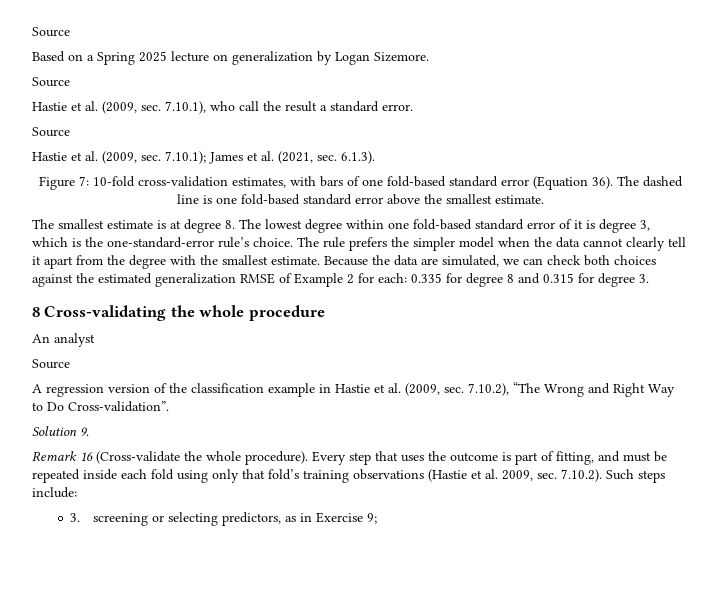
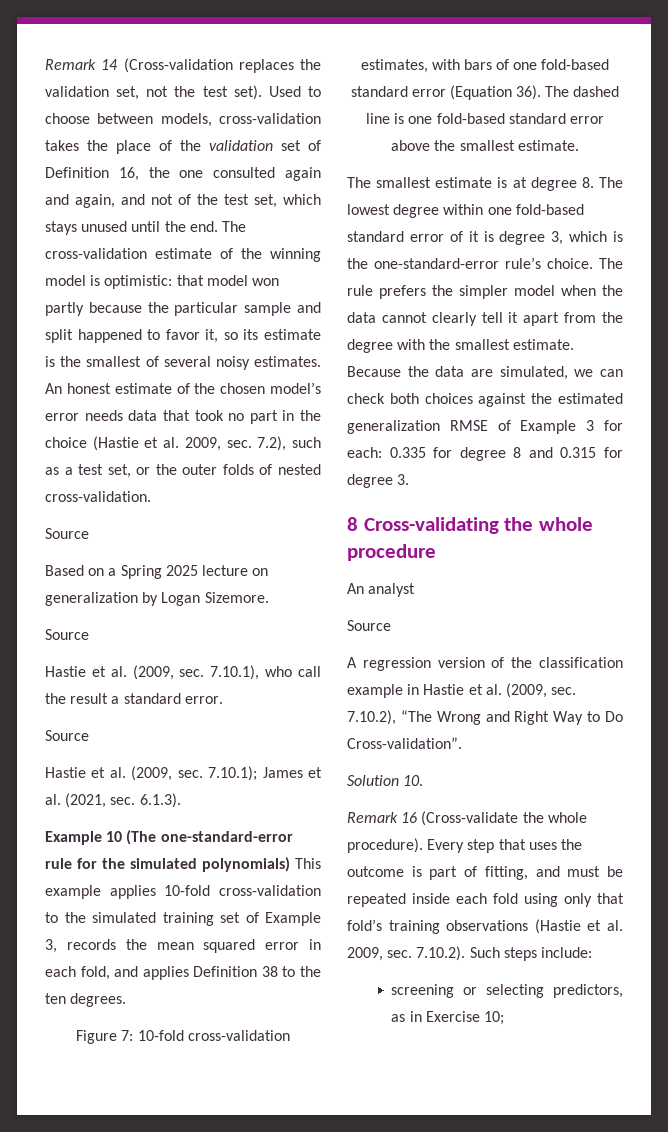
(32, 32) none -> [45,58,321,73] [45,85,321,100] [45,113,321,127] [45,140,321,154] [45,167,321,181] [45,194,321,208] [45,221,246,235] [45,248,321,262] [45,275,279,289] [45,302,321,316] [45,329,321,343] [45,356,321,370] [45,382,321,394] [45,410,321,424] [45,436,321,451] [45,464,321,478] [45,491,151,502] Remark 14 (Cross-validation replaces the validation set, not the test set). Used to choose between models, cross-validation takes the place of the validation set of Definition 16, the one consulted again and again, and not of the test set, which stays unused until the end. The cross-validation estimate of the winning model is optimistic: that model won partly because the particular sample and split happened to favor it, so its estimate is the smallest of several noisy estimates. An honest estimate of the chosen model’s error needs data that took no part in the choice (Hastie et al. 2009, sec. 7.2), such as a test set, or the outer folds of nested cross-validation. //
(375, 157) none -> [45,830,293,845] [45,857,321,872] [45,885,321,899] [45,912,321,926] [45,939,321,953] [45,966,321,980] [45,993,127,1007] // Example 10 (The one-standard-error rule for the simulated polynomials) This example applies 10-fold cross-validation to the simulated training set of Example 3, records the mean squared error in each fold, and applies Definition 38 to the ten degrees.
[347,274,354,284] 2 -> [586,420,595,431] 3
[80,427,89,436] 9. -> [403,775,424,786] 10.
[70,513,81,522] 3. -> (592, 952) none
[367,513,378,524] 9; -> [484,1011,505,1025] 10;

